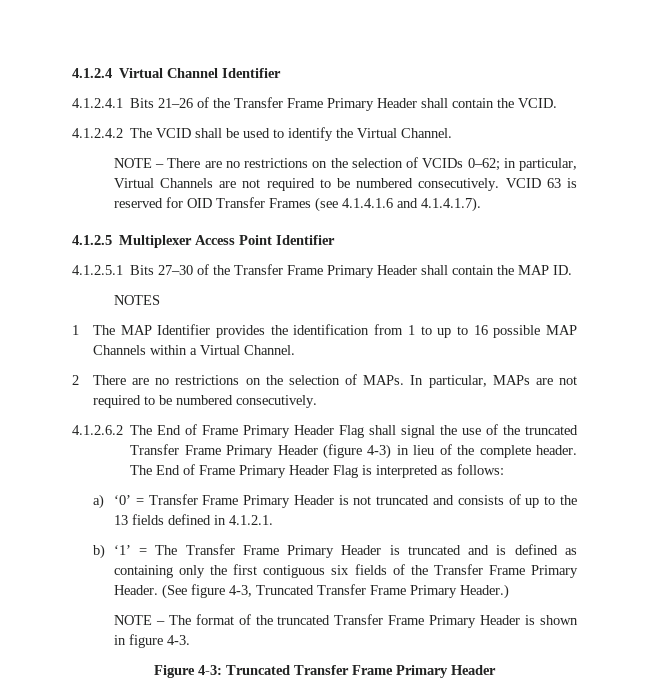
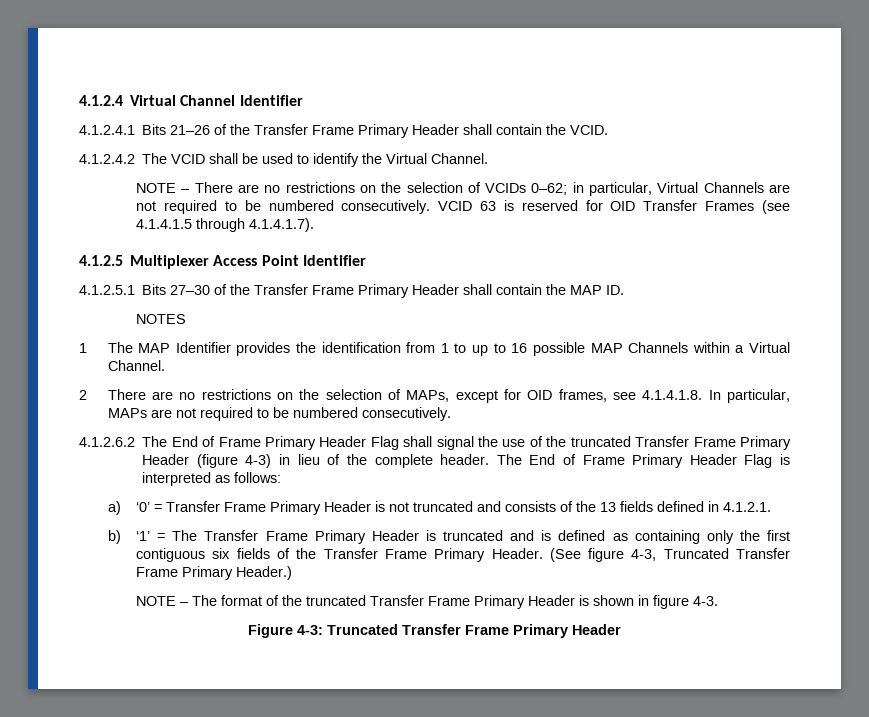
[341,198,418,208] 4.1.4.1.6 and -> [136,218,246,232] 4.1.4.1.5 through
[363,375,405,385] MAPs. -> [406,389,703,403] MAPs, except for OID frames, see 4.1.4.1.8.
[525,496,556,508] up to -> (574, 506) none

